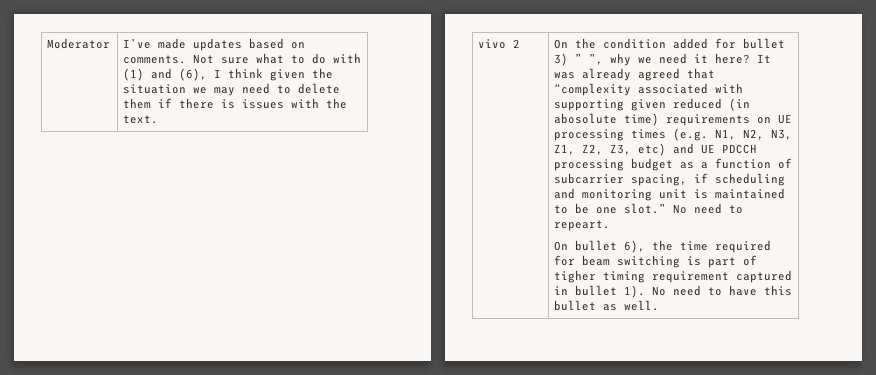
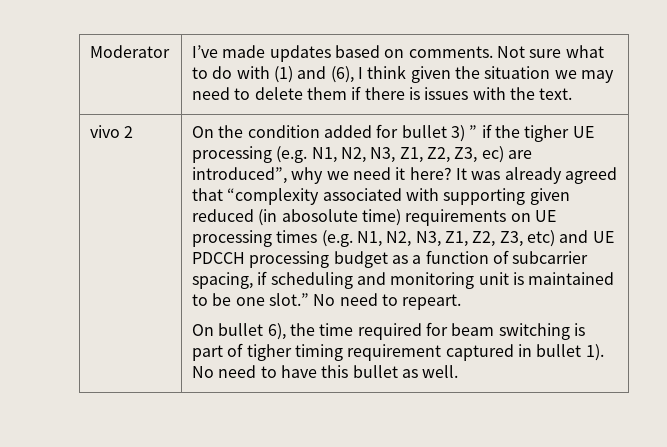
[589,54,604,65] ”, -> [481,124,594,142] [192,146,532,163] [192,167,288,184] if the tigher UE processing (e.g. N1, N2, N3, Z1, Z2, Z3, ec) are introduced”,

